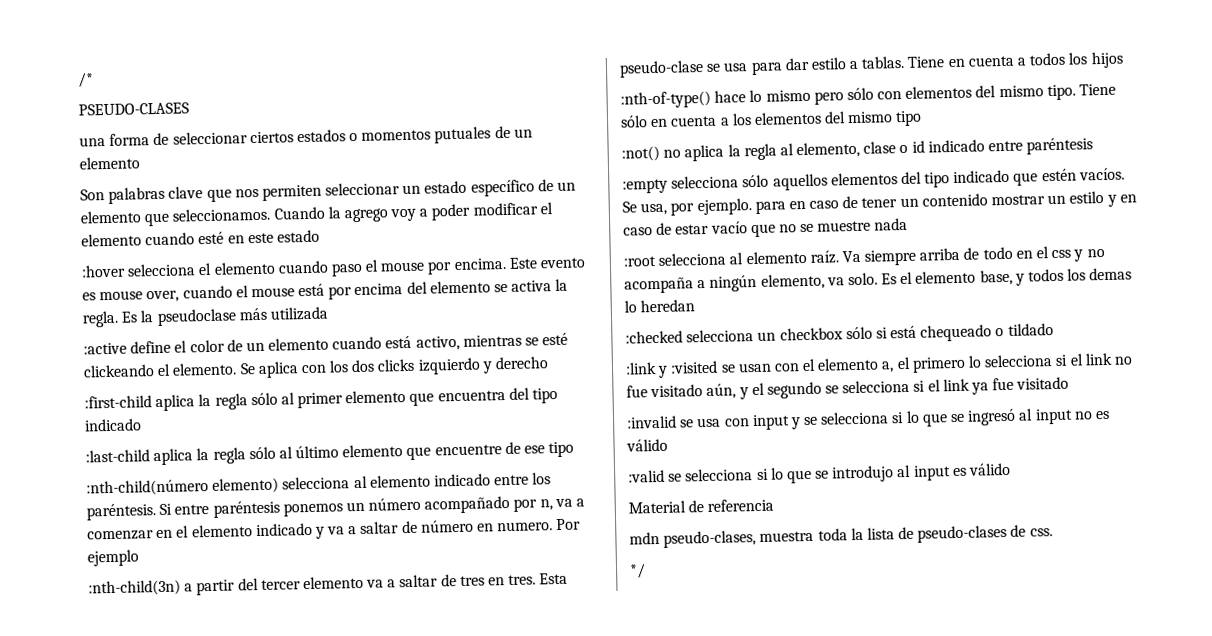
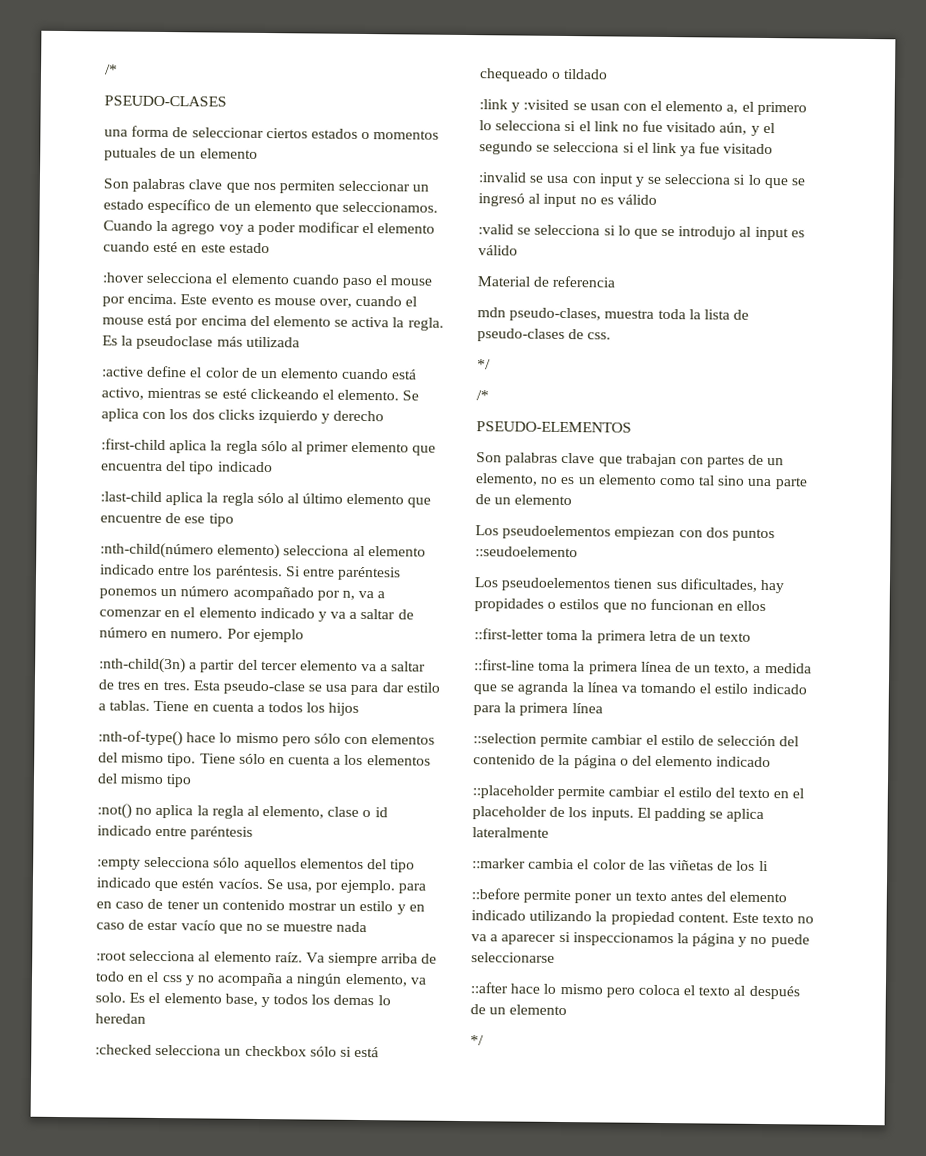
(646, 571) none -> [476,390,489,401] [476,421,632,433] [476,452,785,468] [475,473,808,490] [475,494,573,506] [475,525,775,542] [475,546,578,558] [474,577,784,594] [474,598,767,613] [474,628,752,644] [474,659,812,675] [473,681,807,696] [473,702,603,717] [473,733,800,748] [473,754,772,769] [472,785,805,800] [472,806,765,823] [472,827,549,838] [472,858,769,872] [471,888,788,904] [471,910,815,926] [471,931,810,948] [471,952,555,963] [470,982,800,1000] [470,1004,568,1016] [470,1035,484,1046] // /* // PSEUDO-ELEMENTOS // Son palabras clave que trabajan con partes de un elemento, no es un elemento como tal sino una parte de un elemento // Los pseudoelementos empiezan con dos puntos ::seudoelemento // Los pseudoelementos tienen sus dificultades, hay propidades o estilos que no funcionan en ellos // ::first-letter toma la primera letra de un texto // ::first-line toma la primera línea de un texto, a medida que se agranda la línea va tomando el estilo indicado para la primera línea // ::selection permite cambiar el estilo de selección del contenido de la página o del elemento indicado // ::placeholder permite cambiar el estilo del texto en el placeholder de los inputs. El padding se aplica lateralmente // ::marker cambia el color de las viñetas de los li // ::before permite poner un texto antes del elemento indicado utilizando la propiedad content. Este texto no va a aparecer si inspeccionamos la página y no puede seleccionarse // ::after hace lo mismo pero coloca el texto al después de un elemento // */

